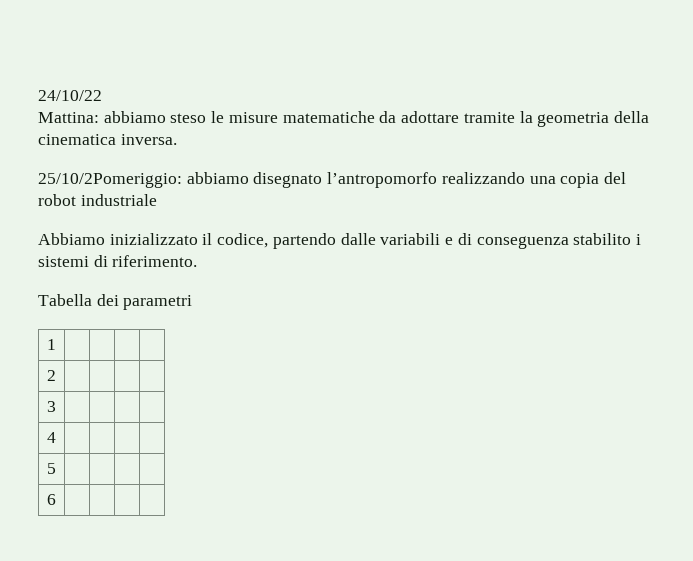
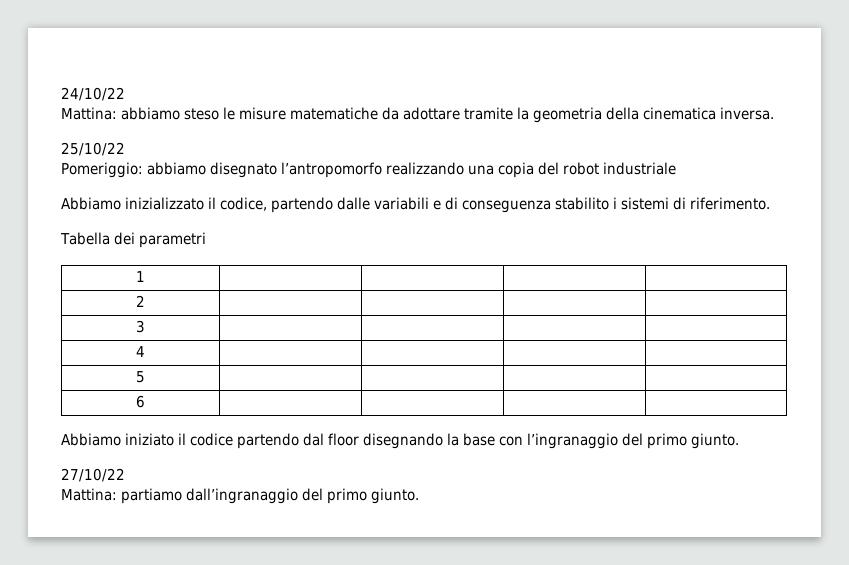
[38,173,182,188] 25/10/2Pomeriggio: -> [61,142,125,156] [61,162,143,178] 25/10/22 // Pomeriggio:
(56, 499) none -> [61,433,739,449] [61,468,125,482] [61,488,419,504] // Abbiamo iniziato il codice partendo dal floor disegnando la base con l’ingranaggio del primo giunto. // 27/10/22 // Mattina: partiamo dall’ingranaggio del primo giunto.

